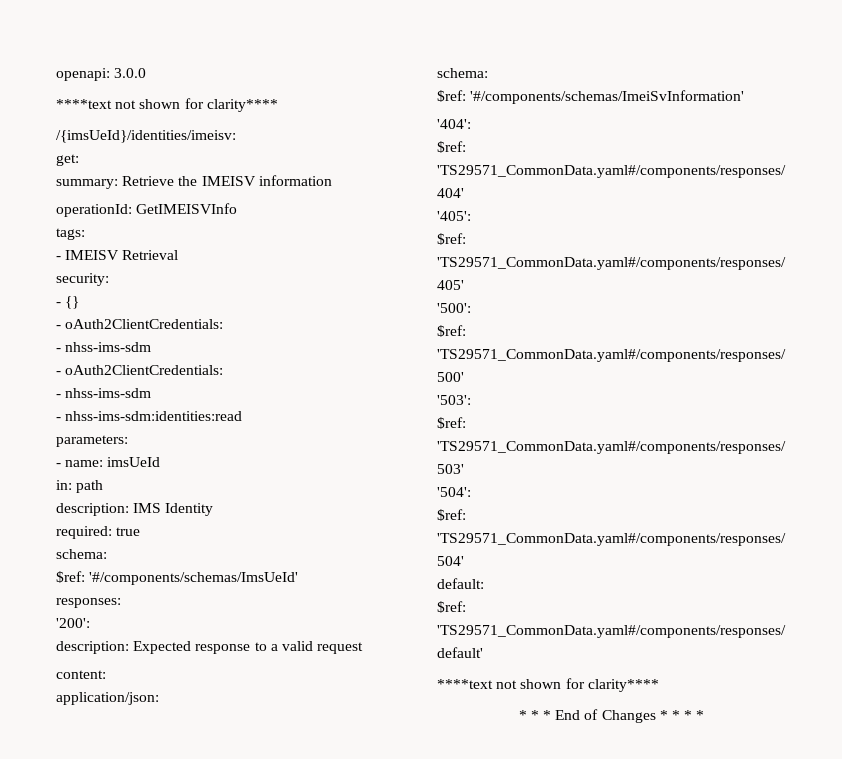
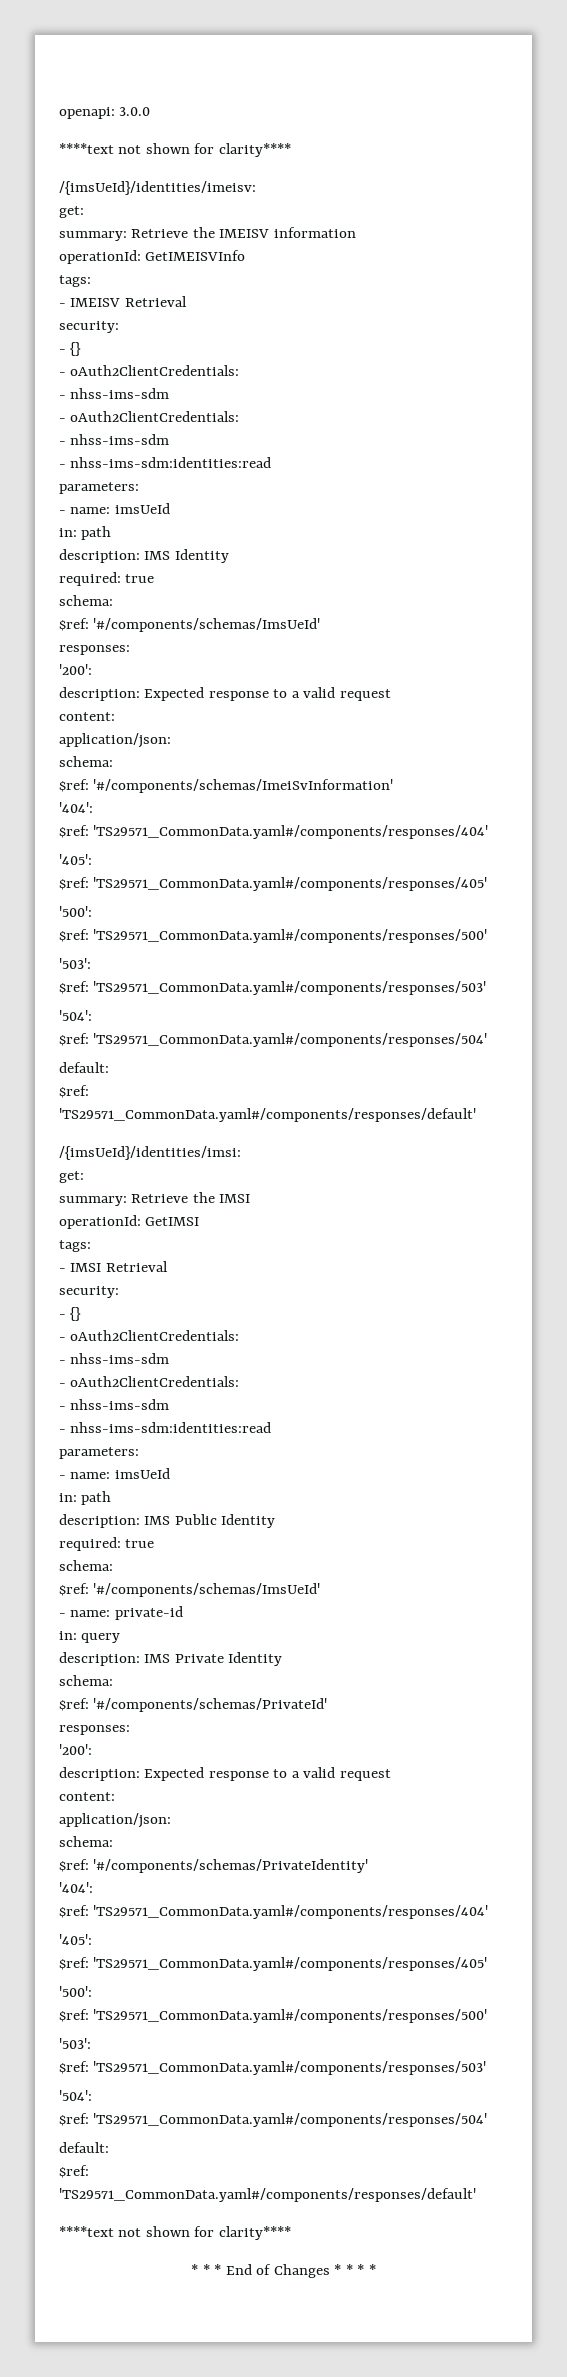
(483, 652) none -> [59,1146,241,1160] [59,1171,84,1183] [59,1192,251,1206] [59,1215,200,1229] [59,1240,91,1252] [59,1261,168,1272] [59,1286,119,1298] [59,1307,82,1321] [59,1330,240,1341] [59,1353,170,1364] [59,1376,240,1387] [59,1399,170,1410] [59,1422,272,1433] [59,1447,139,1459] [59,1468,170,1479] [59,1491,112,1505] [59,1514,276,1528] [59,1537,155,1551] [59,1560,113,1571] [59,1583,321,1597] [59,1606,183,1620] [59,1631,121,1643] [59,1652,283,1666] [59,1675,113,1686] [59,1698,328,1712] [59,1725,130,1735] [59,1744,92,1755] [59,1767,391,1781] [59,1792,115,1801] [59,1813,171,1828] [59,1836,113,1847] [59,1859,369,1873] [59,1882,93,1893] [59,1905,489,1919] [59,1934,92,1945] [59,1957,488,1971] [59,1986,92,1997] [59,2009,488,2023] [59,2038,91,2049] [59,2061,487,2075] [59,2090,92,2101] [59,2113,488,2127] [59,2142,109,2153] [59,2165,89,2178] [59,2188,476,2202] // /{imsUeId}/identities/imsi: // get: // summary: Retrieve the IMSI // operationId: GetIMSI // tags: // - IMSI Retrieval // security: // - {} // - oAuth2ClientCredentials: // - nhss-ims-sdm // - oAuth2ClientCredentials: // - nhss-ims-sdm // - nhss-ims-sdm:identities:read // parameters: // - name: imsUeId // in: path // description: IMS Public Identity // required: true // schema: // $ref: '#/components/schemas/ImsUeId' // - name: private-id // in: query // description: IMS Private Identity // schema: // $ref: '#/components/schemas/PrivateId' // responses: // '200': // description: Expected response to a valid request // content: // application/json: // schema: // $ref: '#/components/schemas/PrivateIdentity' // '404': // $ref: 'TS29571_CommonData.yaml#/components/responses/404' // '405': // $ref: 'TS29571_CommonData.yaml#/components/responses/405' // '500': // $ref: 'TS29571_CommonData.yaml#/components/responses/500' // '503': // $ref: 'TS29571_CommonData.yaml#/components/responses/503' // '504': // $ref: 'TS29571_CommonData.yaml#/components/responses/504' // default: // $ref: 'TS29571_CommonData.yaml#/components/responses/default'

